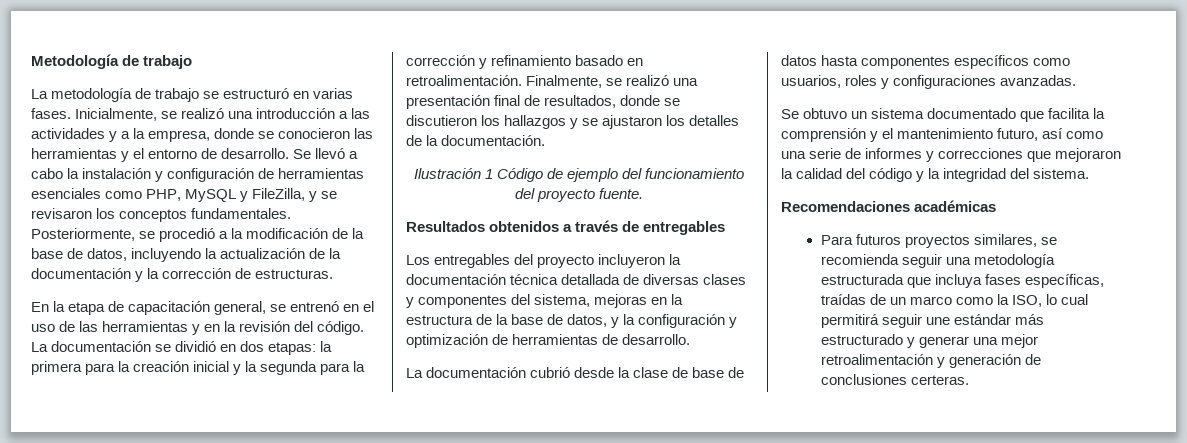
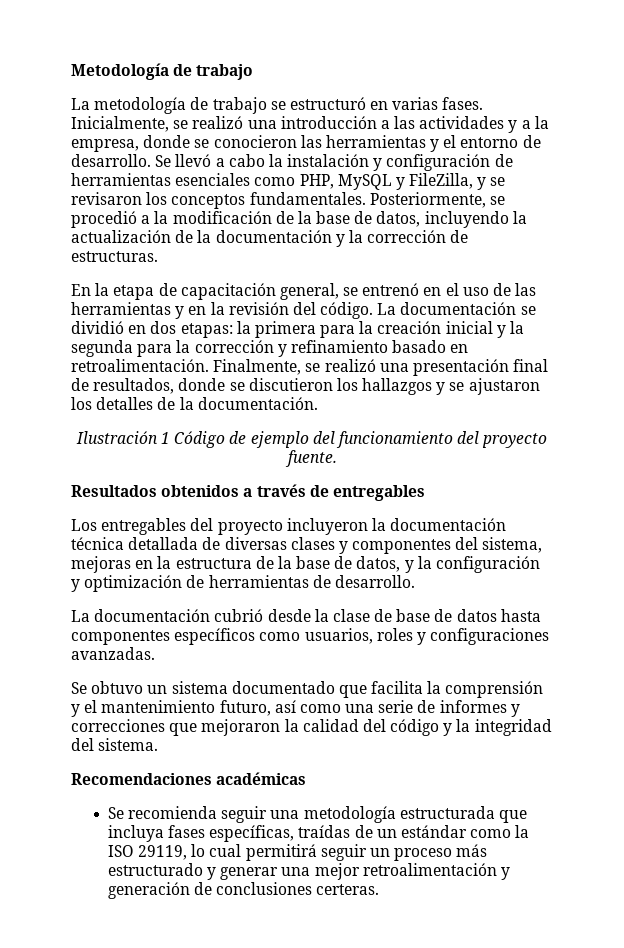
[820,234,1057,248] Para futuros proyectos similares, se -> [107,807,124,819] Se
[909,296,952,305] marco -> [400,825,467,838] estándar
[1011,295,1042,307] ISO, -> [107,845,188,860] ISO 29119,
[925,314,1011,325] une estándar -> [369,848,453,861] un proceso

